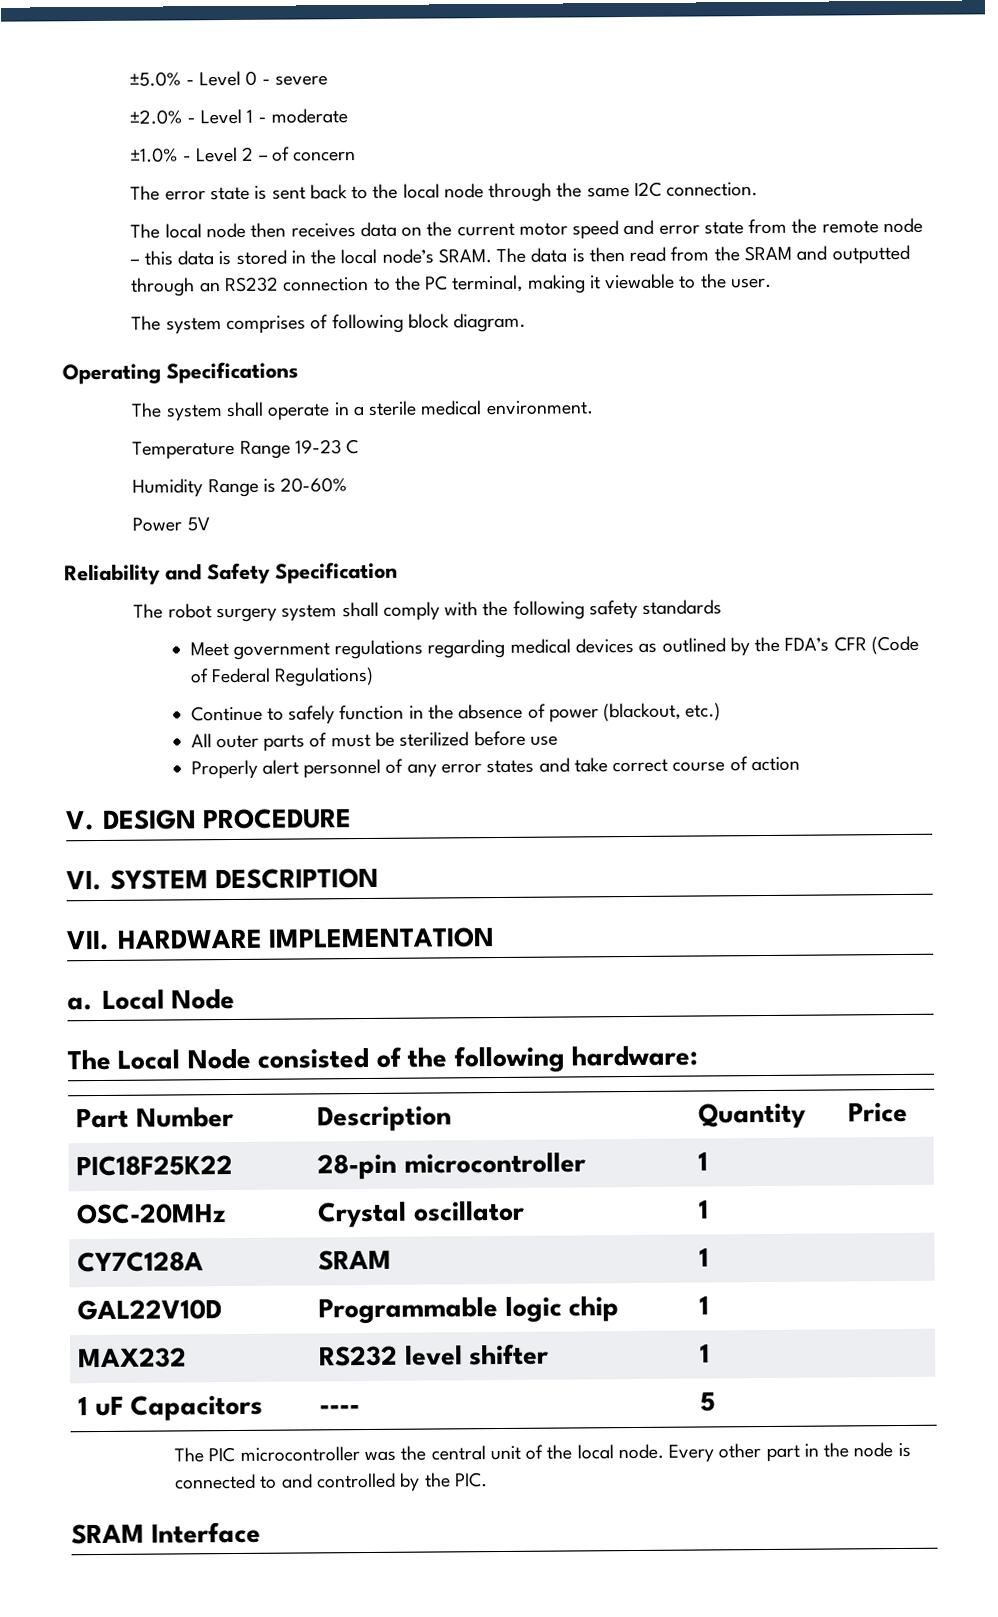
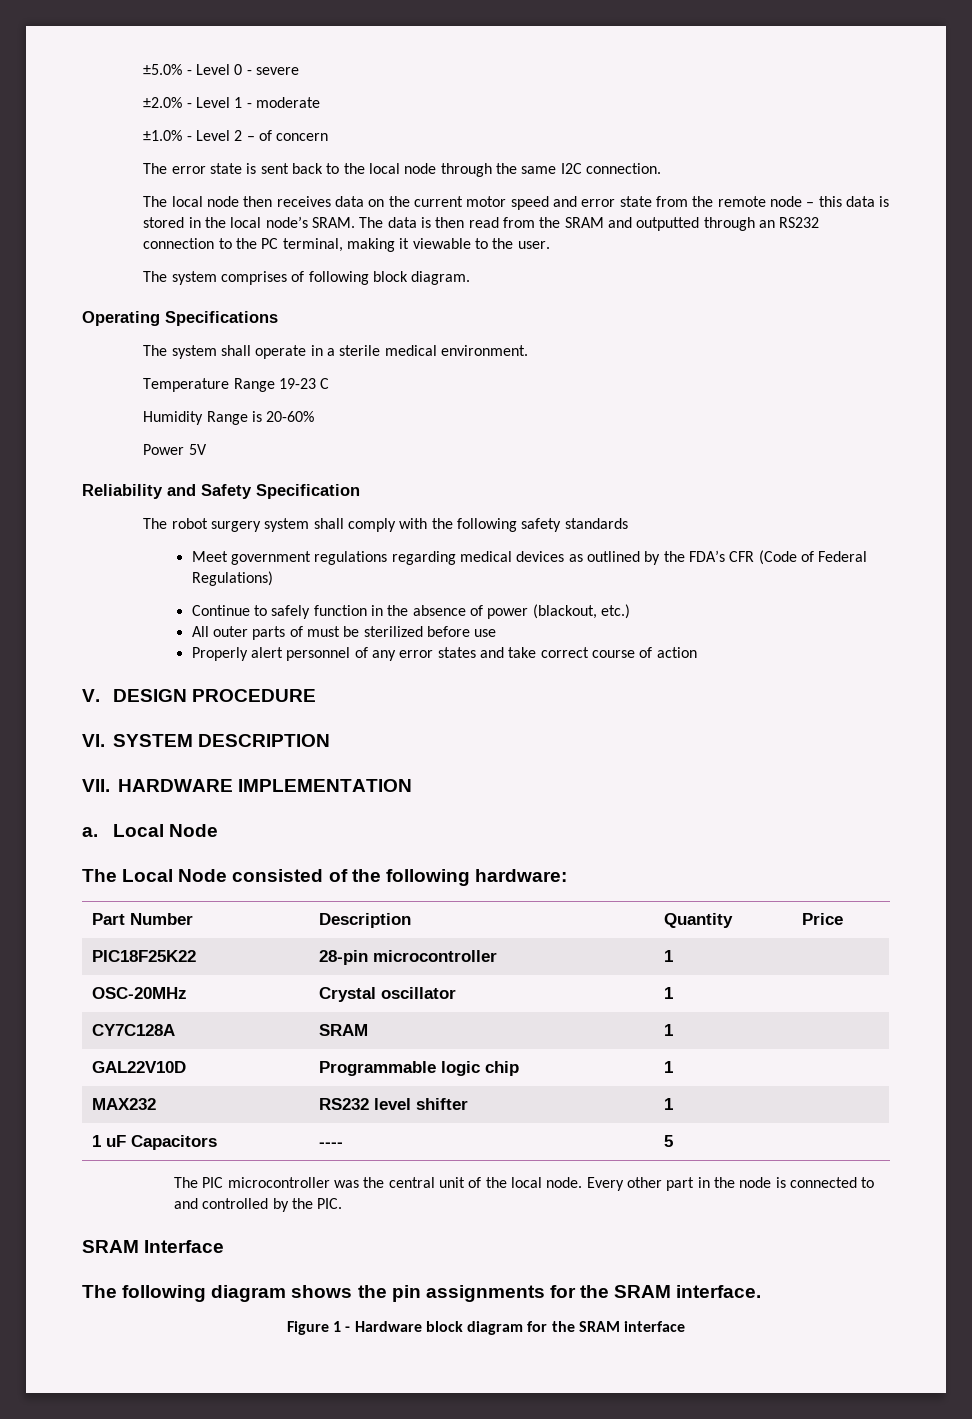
(262, 1532) none -> [82,1285,762,1302] [286,1321,686,1335] // The following diagram shows the pin assignments for the SRAM interface. // Figure 1 - Hardware block diagram for the SRAM interface

